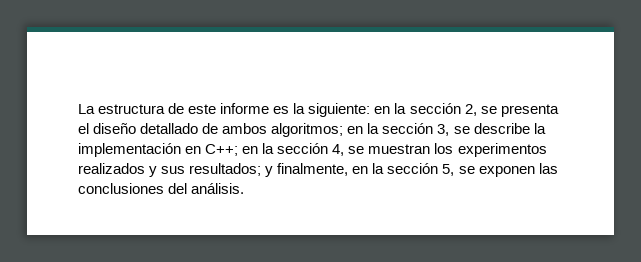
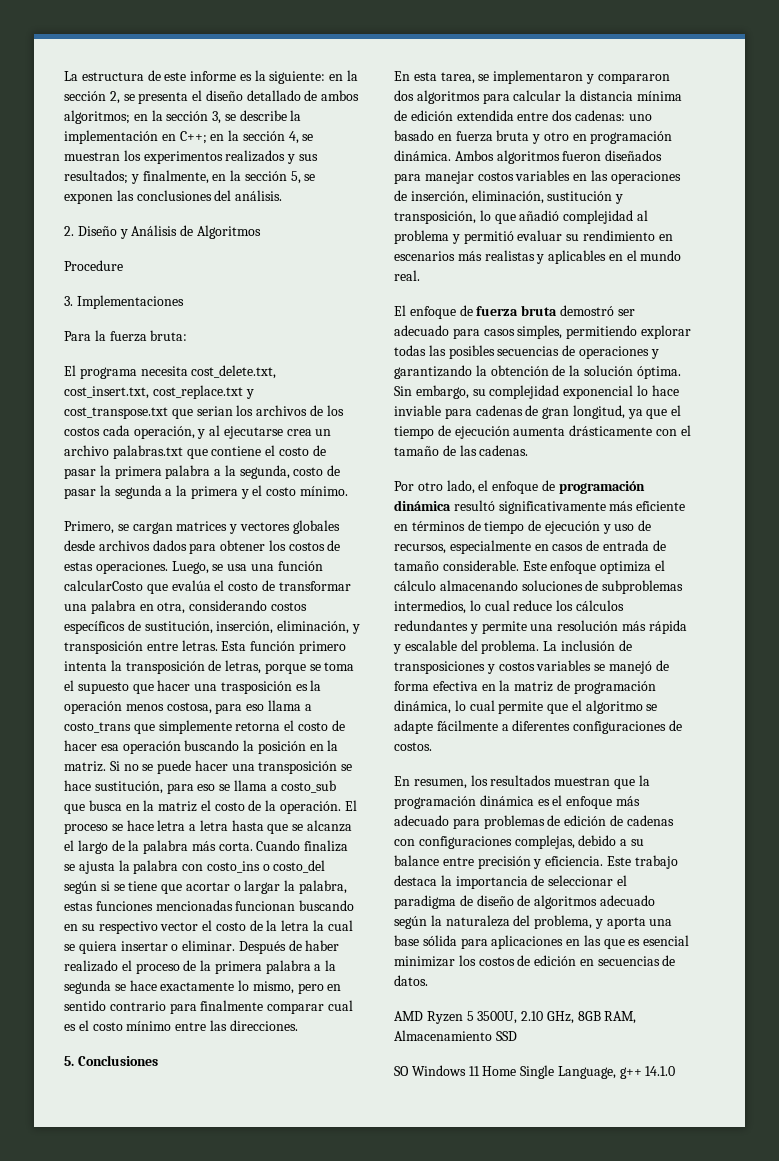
(245, 188) none -> [64,225,261,239] [64,260,123,271] [64,295,184,309] [64,330,188,342] [64,365,277,379] [64,385,254,399] [64,405,344,419] [64,425,332,439] [64,445,326,459] [64,465,341,479] [64,485,349,499] [64,520,340,534] [64,540,341,554] [64,561,323,574] [64,580,351,594] [64,600,307,614] [64,620,360,634] [64,640,346,654] [64,660,355,674] [64,680,322,694] [64,700,312,714] [64,720,345,734] [64,740,339,754] [64,760,353,774] [64,780,337,794] [64,800,357,814] [64,820,353,834] [64,840,349,854] [64,860,326,874] [64,880,348,894] [64,900,355,911] [64,920,353,934] [64,940,340,954] [64,960,337,974] [64,980,342,994] [64,1000,353,1014] [64,1020,298,1031] [64,1055,158,1066] [394,70,670,84] [394,90,682,104] [394,110,652,121] [394,130,673,144] [394,150,663,164] [394,170,681,184] [394,190,624,204] [394,210,648,224] [394,230,673,244] [394,250,682,264] [394,270,420,281] [394,305,635,319] [394,325,691,339] [394,345,659,359] [394,365,681,379] [394,385,679,399] [394,405,682,419] [394,425,691,439] [394,445,529,456] [394,480,645,494] [394,500,686,514] [394,520,652,534] [394,540,666,554] [394,560,665,574] [394,580,684,594] [394,600,624,614] [394,620,687,634] [393,640,632,654] [394,660,669,674] [394,680,656,694] [394,700,658,714] [394,720,682,734] [394,742,432,751] [394,775,650,789] [394,795,640,809] [394,815,674,829] [394,835,644,849] [394,855,678,869] [394,875,627,889] [394,895,655,909] [394,915,673,929] [394,935,690,949] [394,955,676,967] [394,975,428,986] [394,1011,637,1024] [394,1030,517,1041] [394,1065,676,1079] // 2. Diseño y Análisis de Algoritmos // Procedure // 3. Implementaciones // Para la fuerza bruta: // El programa necesita cost_delete.txt, cost_insert.txt, cost_replace.txt y cost_transpose.txt que serian los archivos de los costos cada operación, y al ejecutarse crea un archivo palabras.txt que contiene el costo de pasar la primera palabra a la segunda, costo de pasar la segunda a la primera y el costo mínimo. // Primero, se cargan matrices y vectores globales desde archivos dados para obtener los costos de estas operaciones. Luego, se usa una función calcularCosto que evalúa el costo de transformar una palabra en otra, considerando costos específicos de sustitución, inserción, eliminación, y transposición entre letras. Esta función primero intenta la transposición de letras, porque se toma el supuesto que hacer una trasposición es la operación menos costosa, para eso llama a costo_trans que simplemente retorna el costo de hacer esa operación buscando la posición en la matriz. Si no se puede hacer una transposición se hace sustitución, para eso se llama a costo_sub que busca en la matriz el costo de la operación. El proceso se hace letra a letra hasta que se alcanza el largo de la palabra más corta. Cuando finaliza se ajusta la palabra con costo_ins o costo_del según si se tiene que acortar o largar la palabra, estas funciones mencionadas funcionan buscando en su respectivo vector el costo de la letra la cual se quiera insertar o eliminar. Después de haber realizado el proceso de la primera palabra a la segunda se hace exactamente lo mismo, pero en sentido contrario para finalmente comparar cual es el costo mínimo entre las direcciones. // 5. Conclusiones // En esta tarea, se implementaron y compararon dos algoritmos para calcular la distancia mínima de edición extendida entre dos cadenas: uno basado en fuerza bruta y otro en programación dinámica. Ambos algoritmos fueron diseñados para manejar costos variables en las operaciones de inserción, eliminación, sustitución y transposición, lo que añadió complejidad al problema y permitió evaluar su rendimiento en escenarios más realistas y aplicables en el mundo real. // El enfoque de fuerza bruta demostró ser adecuado para casos simples, permitiendo explorar todas las posibles secuencias de operaciones y garantizando la obtención de la solución óptima. Sin embargo, su complejidad exponencial lo hace inviable para cadenas de gran longitud, ya que el tiempo de ejecución aumenta drásticamente con el tamaño de las cadenas. // Por otro lado, el enfoque de programación dinámica resultó significativamente más eficiente en términos de tiempo de ejecución y uso de recursos, especialmente en casos de entrada de tamaño considerable. Este enfoque optimiza el cálculo almacenando soluciones de subproblemas intermedios, lo cual reduce los cálculos redundantes y permite una resolución más rápida y escalable del problema. La inclusión de transposiciones y costos variables se manejó de forma efectiva en la matriz de programación dinámica, lo cual permite que el algoritmo se adapte fácilmente a diferentes configuraciones de costos. // En resumen, los resultados muestran que la programación dinámica es el enfoque más adecuado para problemas de edición de cadenas con configuraciones complejas, debido a su balance entre precisión y eficiencia. Este trabajo destaca la importancia de seleccionar el paradigma de diseño de algoritmos adecuado según la naturaleza del problema, y aporta una base sólida para aplicaciones en las que es esencial minimizar los costos de edición en secuencias de datos. // AMD Ryzen 5 3500U, 2.10 GHz, 8GB RAM, Almacenamiento SSD // SO Windows 11 Home Single Language, g++ 14.1.0

